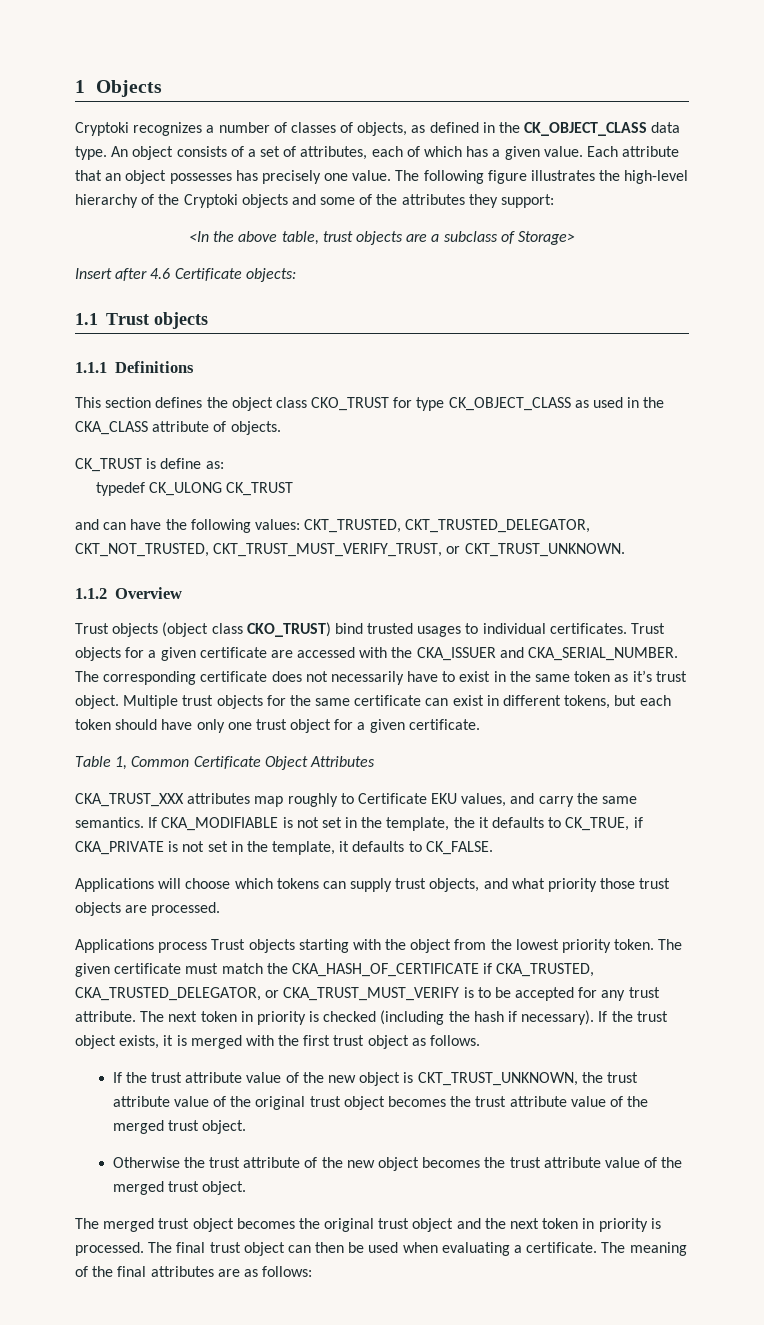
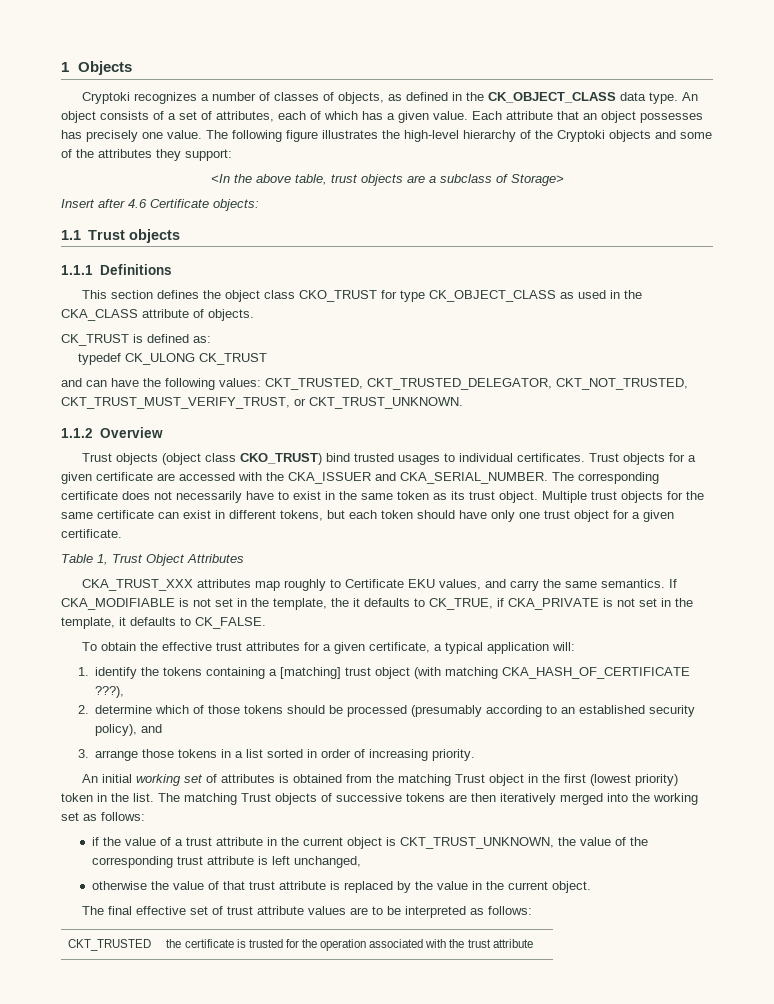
[160,458,202,469] define -> [147,334,189,343] defined
[632,670,652,682] it’s -> [451,491,465,500] its
[131,756,261,769] Common Certificate -> [112,554,143,563] Trust
[75,878,671,892] [75,902,221,916] [75,939,683,953] [75,963,595,977] [75,987,660,1001] [75,1010,668,1025] [75,1035,481,1049] [112,1072,356,1083] Applications will choose which tokens can supply trust objects, and what priority those trust objects are processed. // Applications process Trust objects starting with the object from the lowest priority token. The given certificate must match the CKA_HASH_OF_CERTIFICATE if CKA_TRUSTED, CKA_TRUSTED_DELEGATOR, or CKA_TRUST_MUST_VERIFY is to be accepted for any trust attribute. The next token in priority is checked (including the hash if necessary). If the trust object exists, it is merged with the first trust object as follows. // If the trust attribute value of the new -> [81,642,575,654] [77,667,691,679] [95,686,125,698] [77,705,696,717] [95,724,163,736] [77,749,476,761] [81,774,678,786] [61,793,698,805] [61,812,145,821] [91,837,343,846] To obtain the effective trust attributes for a given certificate, a typical application will: // 1. identify the tokens containing a [matching] trust object (with matching CKA_HASH_OF_CERTIFICATE ???), // 2. determine which of those tokens should be processed (presumably according to an established security policy), and // 3. arrange those tokens in a list sorted in order of increasing priority. // An initial working set of attributes is obtained from the matching Trust object in the first (lowest priority) token in the list. The matching Trust objects of successive tokens are then iteratively merged into the working set as follows: // if the value of a trust attribute in the current
[606,1072,638,1083] [112,1096,649,1110] [112,1120,247,1134] [112,1157,683,1171] [112,1181,247,1195] [75,1218,661,1232] [75,1242,687,1256] [75,1266,313,1277] trust attribute value of the original trust object becomes the trust attribute value of the merged trust object. // Otherwise the trust attribute of the new object becomes the trust attribute value of the merged trust object. // The merged trust object becomes the original trust object and the next token in priority is processed. The final trust object can then be used when evaluating a certificate. The meaning of the final attributes are as follows: -> [579,837,648,846] [91,856,361,868] [91,881,591,893] [81,906,532,918] [68,939,152,951] [166,939,533,951] value of the corresponding trust attribute is left unchanged, // otherwise the value of that trust attribute is replaced by the value in the current object. // The final effective set of trust attribute values are to be interpreted as follows: // CKT_TRUSTED | the certificate is trusted for the operation associated with the trust attribute

